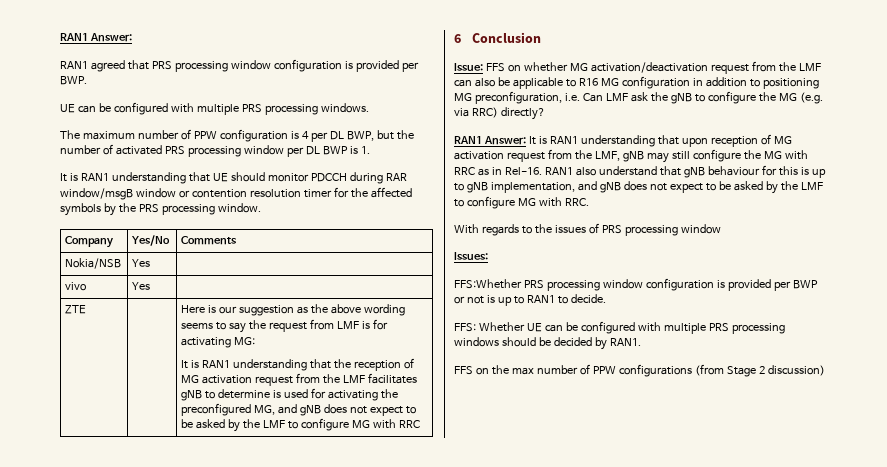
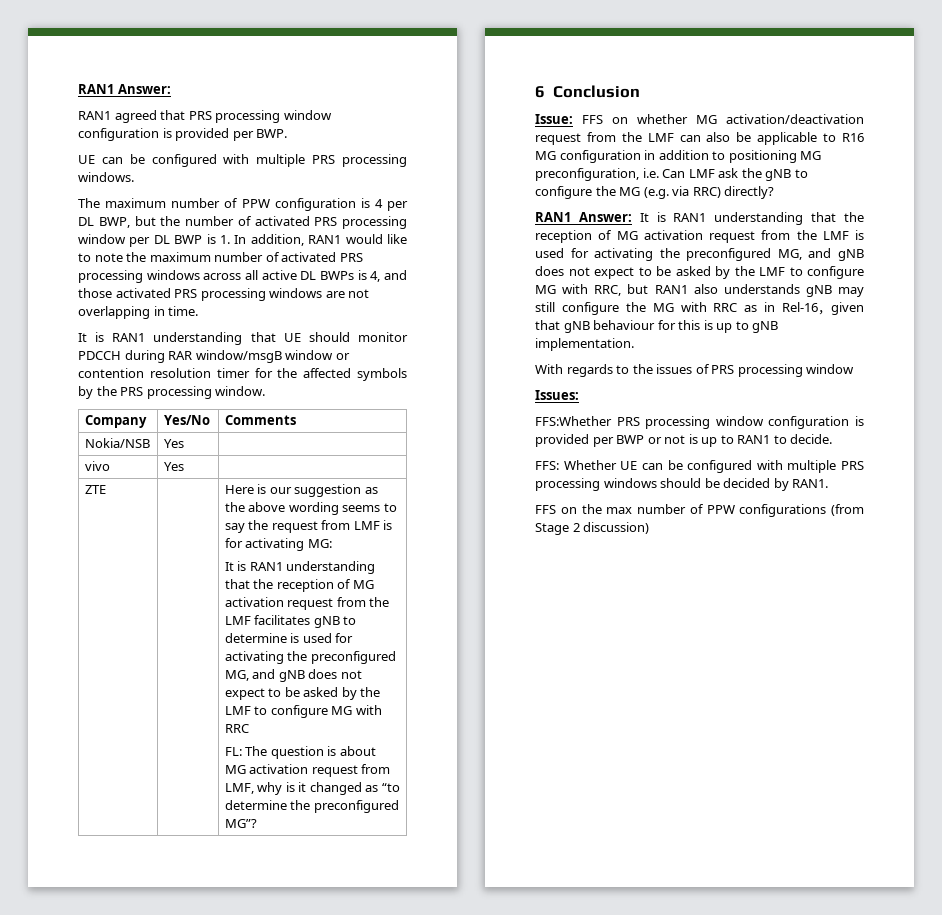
(370, 150) none -> [234,234,407,246] [78,252,363,262] [78,270,408,283] [78,288,370,301] [78,306,199,319] In addition, RAN1 would like to note the maximum number of activated PRS processing windows across all active DL BWPs is 4, and those activated PRS processing windows are not overlapping in time.
(421, 424) none -> [224,746,376,759] [224,764,391,777] [224,782,400,795] [224,800,399,813] [224,819,257,828] // FL: The question is about MG activation request from LMF, why is it changed as “to determine the preconfigured MG”?
[681,134,792,147] [454,149,808,163] [454,165,826,178] [454,182,575,193] upon reception of MG activation request from the LMF, gNB may still configure the MG with RRC as in Rel-16. RAN1 also understand that gNB behaviour for this is up to gNB implementation, -> [844,212,864,222] [535,230,864,243] [535,248,802,261] the reception of MG activation request from the LMF is used for activating the preconfigured MG,
[564,198,589,206] RRC. -> [594,284,864,297] [535,302,864,315] [535,320,779,333] [535,338,634,351] RRC, but RAN1 also understands gNB may still configure the MG with RRC as in Rel-16，given that gNB behaviour for this is up to gNB implementation.

